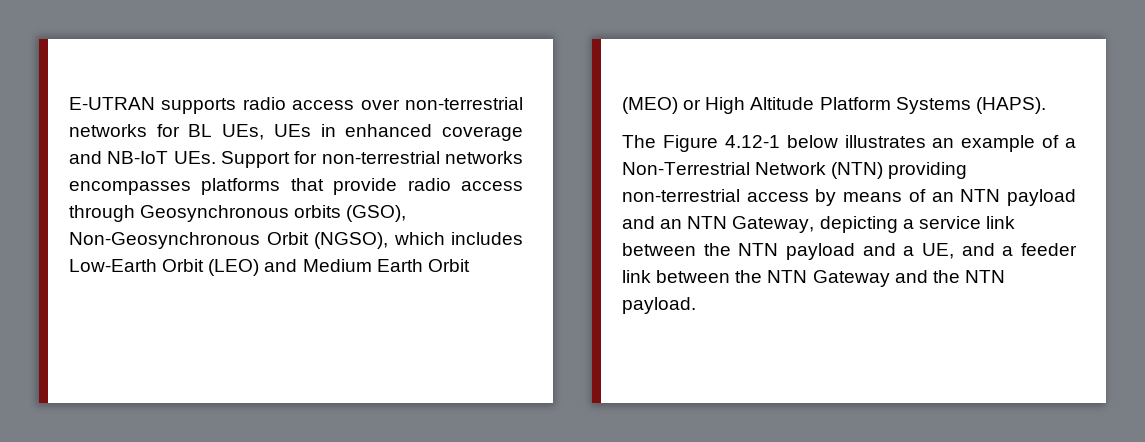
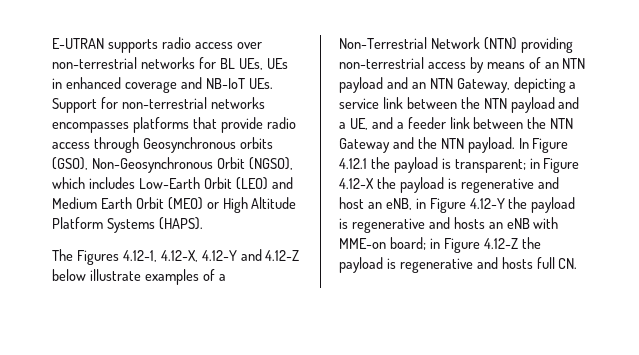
[662,135,1036,152] Figure 4.12-1 below illustrates an example -> [76,249,300,265] [52,269,199,285] Figures 4.12-1, 4.12-X, 4.12-Y and 4.12-Z below illustrate examples
(696, 305) none -> [518,138,569,153] [339,157,580,173] [339,177,559,193] [339,197,576,213] [339,217,559,233] [339,237,541,253] [339,257,578,273] In Figure 4.12.1 the payload is transparent; in Figure 4.12-X the payload is regenerative and host an eNB, in Figure 4.12-Y the payload is regenerative and hosts an eNB with MME-on board; in Figure 4.12-Z the payload is regenerative and hosts full CN.

